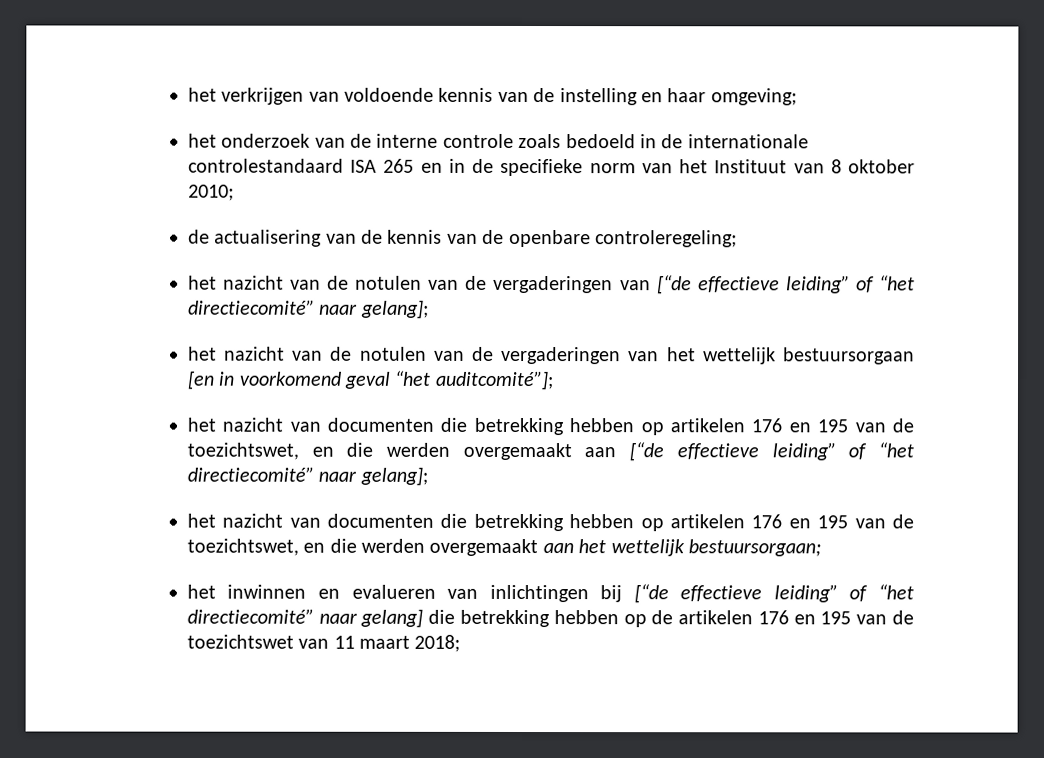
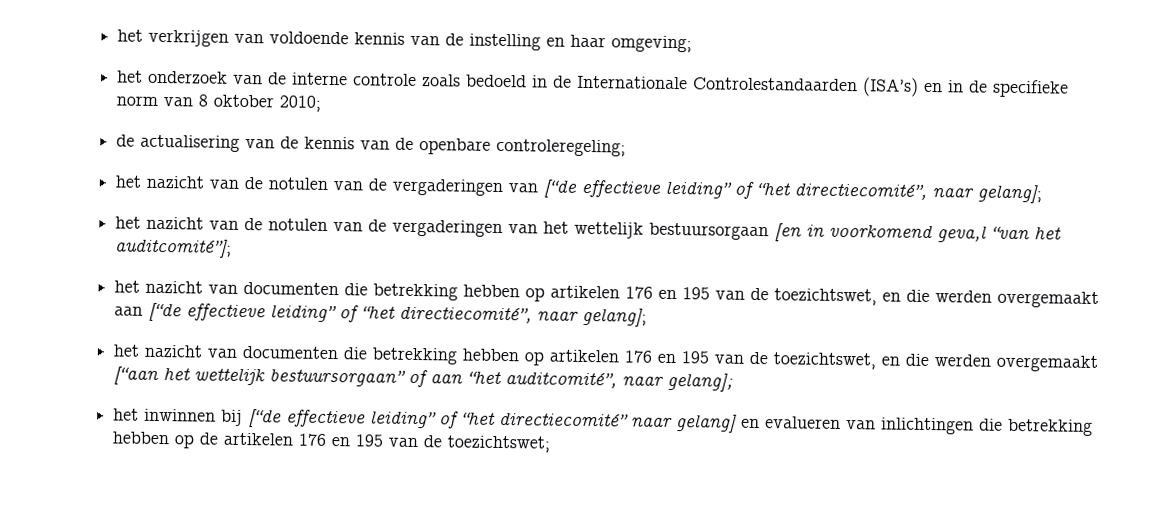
[687,134,809,149] [187,158,415,173] internationale controlestandaard ISA 265 -> [577,75,920,97] Internationale Controlestandaarden (ISA’s)
[679,159,825,174] het Instituut van -> (194, 102) none
[187,299,315,315] directiecomité” -> [794,182,928,200] directiecomité”,
[344,370,432,389] geval “het -> [937,225,1063,243] geva,l “van het
[186,466,314,482] directiecomité” -> [399,305,533,324] directiecomité”,
[542,539,822,557] [186,584,589,603] aan het wettelijk bestuursorgaan; // het inwinnen en evalueren van inlichtingen -> [113,365,734,392] [113,408,217,422] [“aan het wettelijk bestuursorgaan” of aan “het auditcomité”, naar gelang]; // het inwinnen
(424, 618) none -> [741,416,975,435] en evalueren van inlichtingen
[186,634,461,652] toezichtswet van 11 maart 2018; -> [447,435,551,453] toezichtswet;

